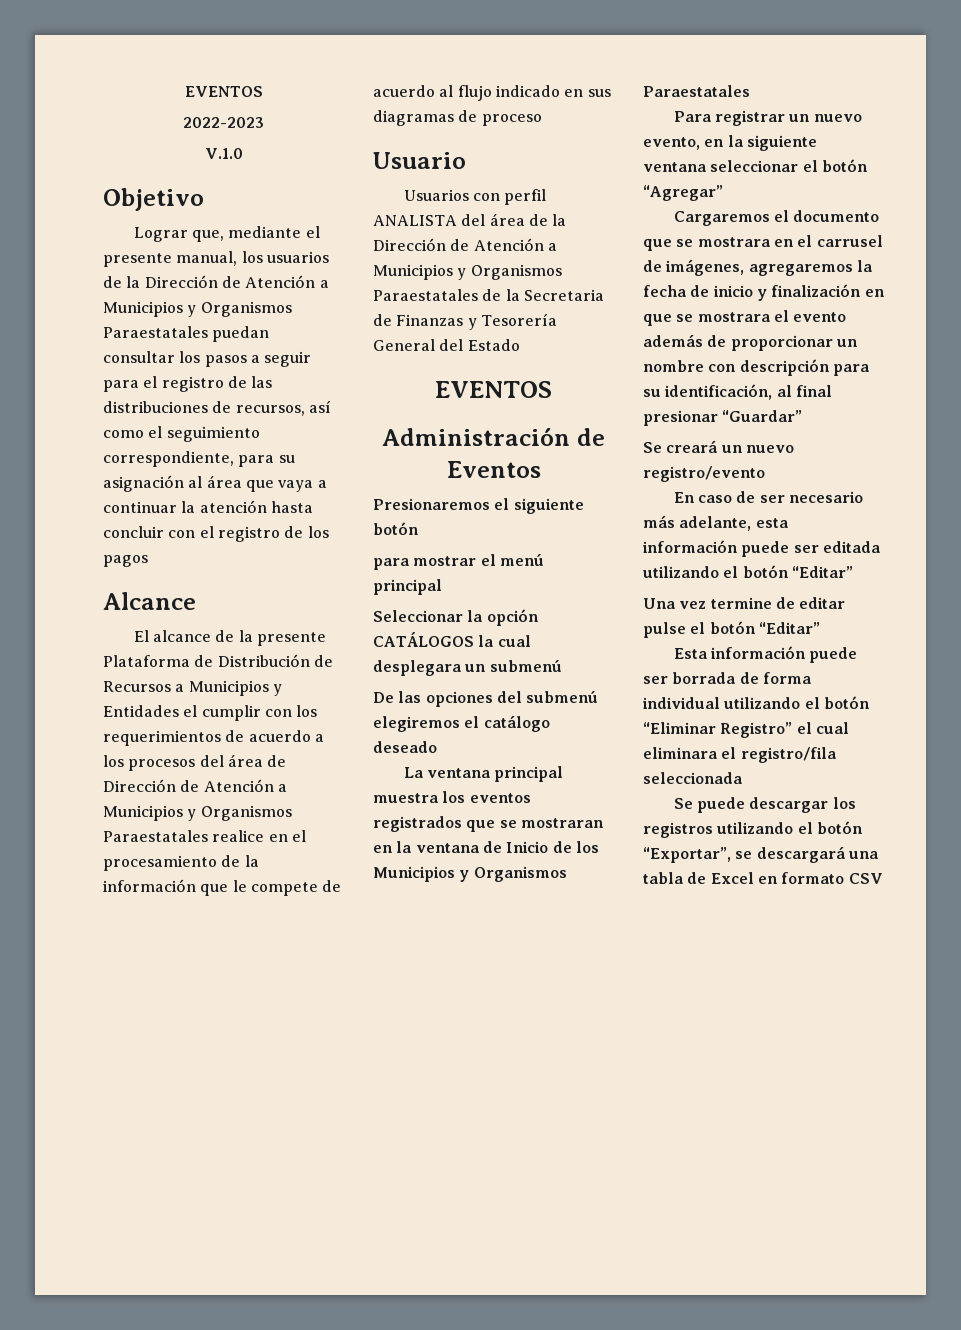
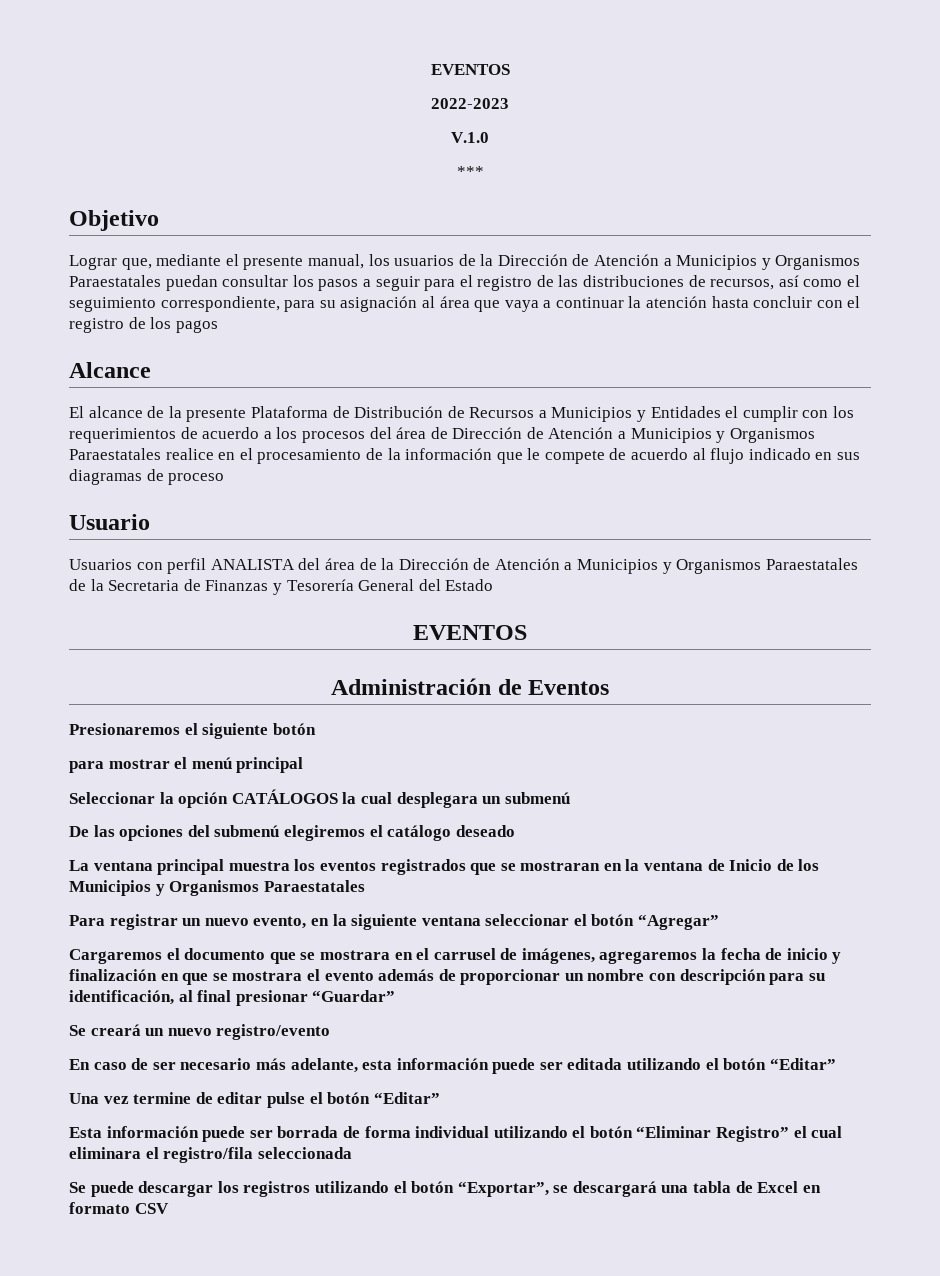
(243, 153) none -> [456,166,484,177] // ***

